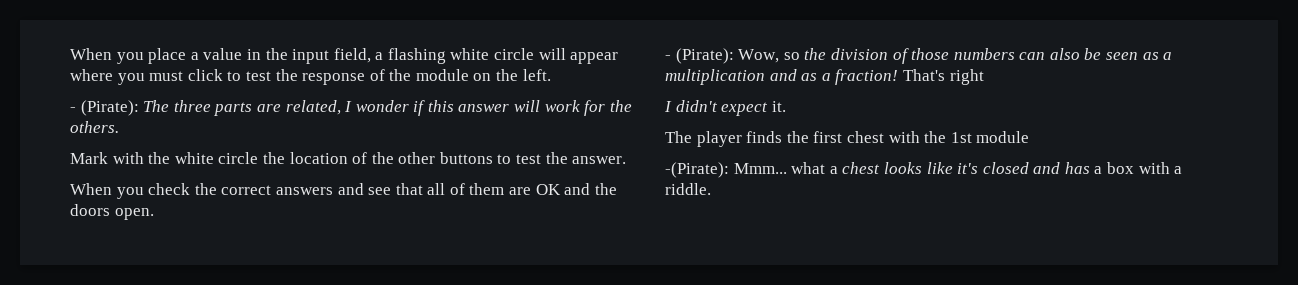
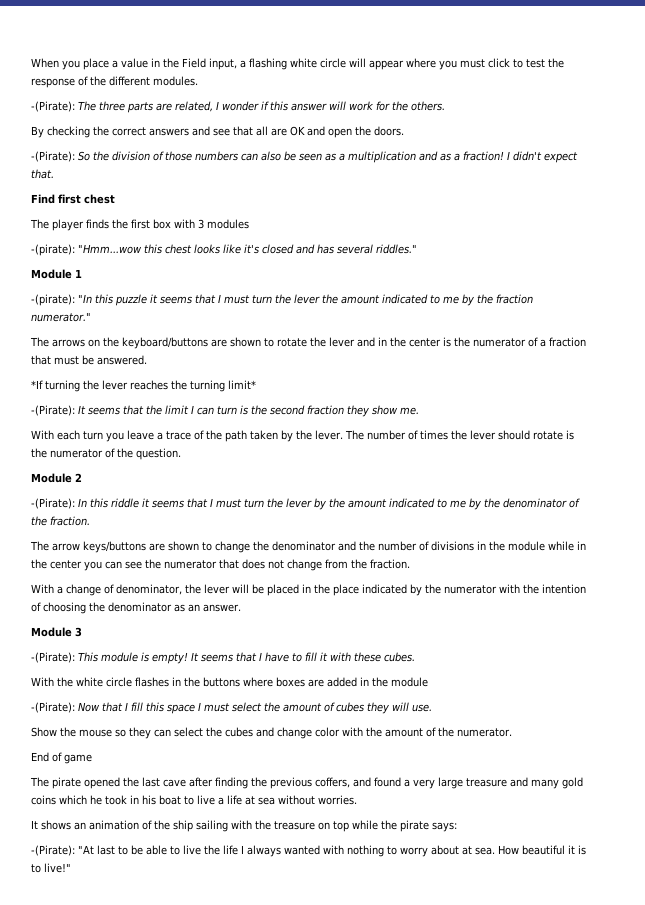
[292,48,371,64] input field, -> [182,58,237,70] Field input,
[415,69,551,81] [70,100,139,116] module on the left. // - (Pirate): -> [109,76,198,86] [31,101,75,112] different modules. // -(Pirate):
[70,152,627,164] [70,183,191,199] Mark with the white circle the location of the other buttons to test the answer. // When you check -> [31,126,90,138] By checking
[449,183,505,195] of them -> (268, 131) none
[594,183,617,195] [70,204,154,220] [665,48,800,64] the doors open. // - (Pirate): Wow, so -> [328,126,404,138] [31,151,90,162] open the doors. // -(Pirate): So
[902,69,984,85] That's right // -> (504, 156) none
[771,101,786,112] it. -> [31,169,54,179] [31,194,115,204] that. // Find first chest
[846,131,1030,143] [665,162,838,178] chest with the 1st module // -(Pirate): Mmm... what a -> [153,219,249,229] [31,244,162,256] box with 3 modules // -(pirate): "Hmm...wow this
[1094,162,1183,174] [665,183,711,195] a box with a riddle. -> [337,244,417,254] [31,269,82,279] [31,294,533,306] [31,312,91,322] [30,337,586,349] [31,355,147,365] [31,380,256,392] [31,405,419,417] [31,430,574,442] [31,448,181,460] [31,473,82,483] [31,498,580,510] [31,516,90,526] [30,541,586,553] [31,559,410,571] [31,584,586,596] [31,602,241,614] [31,627,82,637] [31,652,415,664] [31,677,428,687] [31,702,432,714] [31,727,512,739] [31,752,92,764] [30,777,583,789] [31,795,357,805] [31,820,457,832] [31,845,586,857] [31,863,71,873] several riddles." // Module 1 // -(pirate): "In this puzzle it seems that I must turn the lever the amount indicated to me by the fraction numerator." // The arrows on the keyboard/buttons are shown to rotate the lever and in the center is the numerator of a fraction that must be answered. // *If turning the lever reaches the turning limit* // -(Pirate): It seems that the limit I can turn is the second fraction they show me. // With each turn you leave a trace of the path taken by the lever. The number of times the lever should rotate is the numerator of the question. // Module 2 // -(Pirate): In this riddle it seems that I must turn the lever by the amount indicated to me by the denominator of the fraction. // The arrow keys/buttons are shown to change the denominator and the number of divisions in the module while in the center you can see the numerator that does not change from the fraction. // With a change of denominator, the lever will be placed in the place indicated by the numerator with the intention of choosing the denominator as an answer. // Module 3 // -(Pirate): This module is empty! It seems that I have to fill it with these cubes. // With the white circle flashes in the buttons where boxes are added in the module // -(Pirate): Now that I fill this space I must select the amount of cubes they will use. // Show the mouse so they can select the cubes and change color with the amount of the numerator. // End of game // The pirate opened the last cave after finding the previous coffers, and found a very large treasure and many gold coins which he took in his boat to live a life at sea without worries. // It shows an animation of the ship sailing with the treasure on top while the pirate says: // -(Pirate): "At last to be able to live the life I always wanted with nothing to worry about at sea. How beautiful it is to live!"

